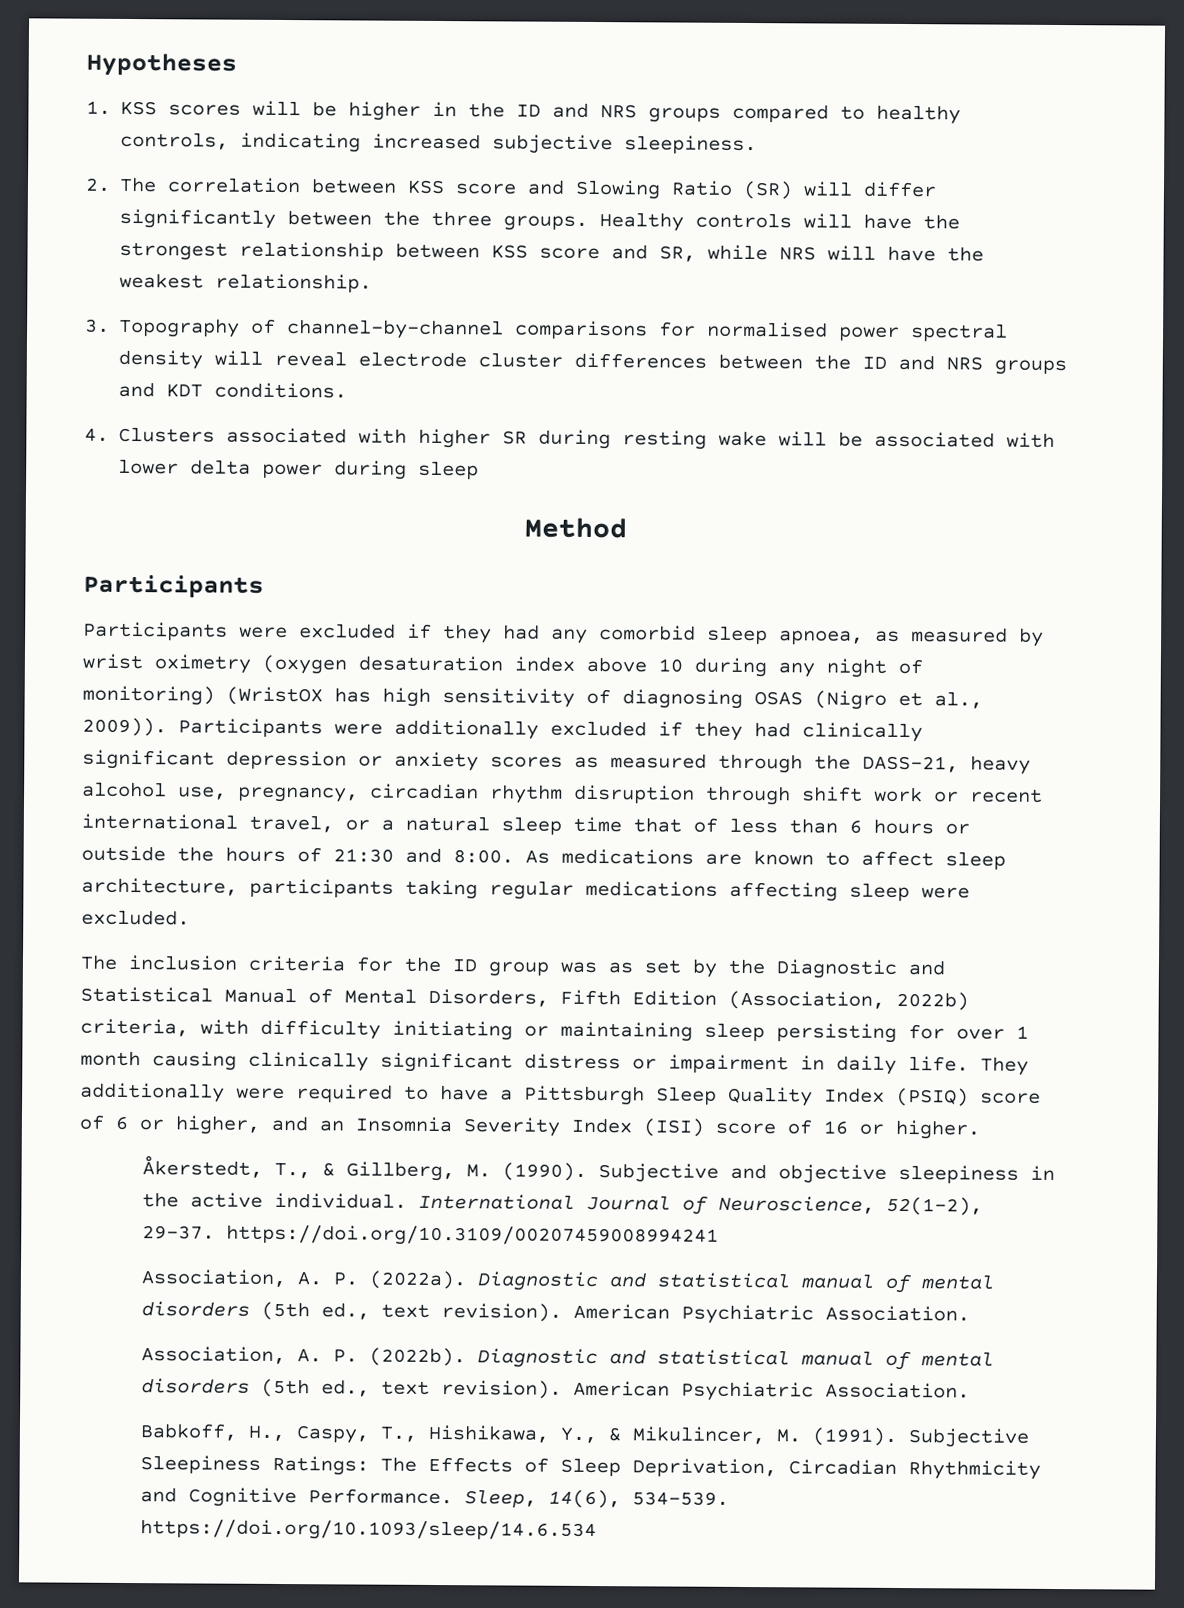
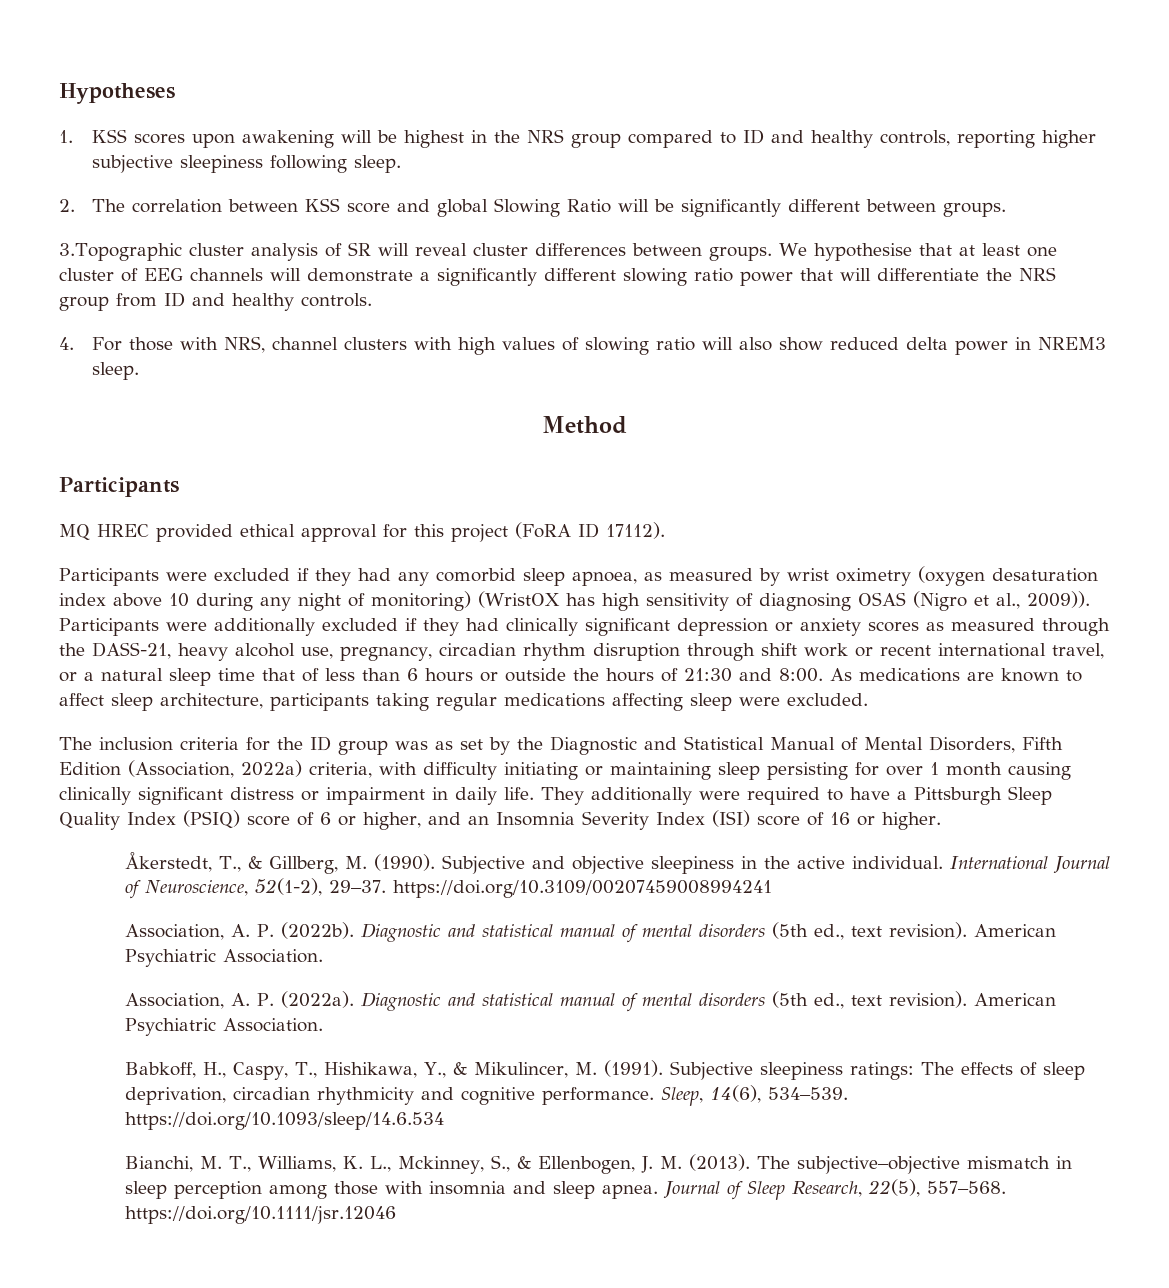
[252,100,962,125] [120,131,758,155] will be higher in the ID and NRS groups compared to healthy controls, indicating increased subjective sleepiness. -> [191,129,1096,148] [91,155,401,173] upon awakening will be highest in the NRS group compared to ID and healthy controls, reporting higher subjective sleepiness following sleep.
(566, 187) none -> [436,199,488,217] global
[743,180,938,200] [119,208,961,232] [119,241,985,262] [119,272,373,293] [85,317,1009,342] [118,349,204,370] (SR) will differ significantly between the three groups. Healthy controls will have the strongest relationship between KSS score and SR, while NRS will have the weakest relationship. // 3. Topography of channel-by-channel comparisons for normalised power spectral density -> [617,199,1006,217] [59,242,371,261] will be significantly different between groups. // 3.Topographic cluster analysis of SR
[358,351,468,368] electrode -> (467, 249) none
[814,354,1068,376] [118,381,348,399] [84,426,1056,450] [118,458,480,480] [523,517,627,539] [83,574,264,598] the ID and NRS groups and KDT conditions. // 4. Clusters associated with higher SR during resting wake will be associated with lower delta power during sleep // Method // Participants -> [708,243,1057,261] [59,267,1056,286] [59,292,372,311] [59,336,1106,355] [91,362,139,380] [542,416,627,434] [59,477,179,497] [59,522,665,542] groups. We hypothesise that at least one cluster of EEG channels will demonstrate a significantly different slowing ratio power that will differentiate the NRS group from ID and healthy controls. // 4. For those with NRS, channel clusters with high values of slowing ratio will also show reduced delta power in NREM3 sleep. // Method // Participants // MQ HREC provided ethical approval for this project (FoRA ID 17112).
[896,991,969,1011] 2022b) -> [241,760,302,777] 2022a)
[369,1270,467,1290] (2022a). -> [280,922,354,939] (2022b).
[369,1347,467,1367] (2022b). -> [280,991,354,1008] (2022a).
[140,1455,1042,1480] [140,1487,730,1509] [140,1519,598,1542] Sleepiness Ratings: The Effects of Sleep Deprivation, Circadian Rhythmicity and Cognitive Performance. Sleep, 14(6), 534–539. https://doi.org/10.1093/sleep/14.6.534 -> [759,1062,1085,1080] [124,1085,848,1106] [124,1112,444,1130] [124,1154,1072,1174] [124,1179,1006,1200] [124,1206,396,1224] sleepiness ratings: The effects of sleep deprivation, circadian rhythmicity and cognitive performance. Sleep, 14(6), 534–539. https://doi.org/10.1093/sleep/14.6.534 // Bianchi, M. T., Williams, K. L., Mckinney, S., & Ellenbogen, J. M. (2013). The subjective–objective mismatch in sleep perception among those with insomnia and sleep apnea. Journal of Sleep Research, 22(5), 557–568. https://doi.org/10.1111/jsr.12046

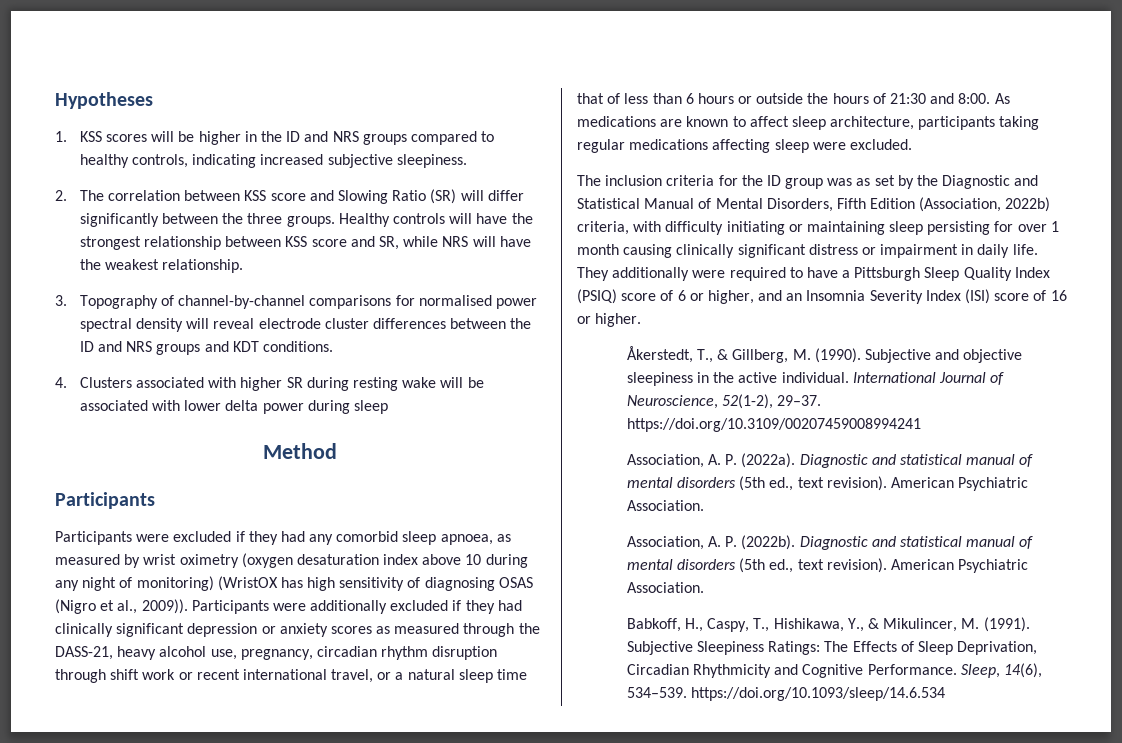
[191,129,1096,148] [91,155,401,173] upon awakening will be highest in the NRS group compared to ID and healthy controls, reporting higher subjective sleepiness following sleep. -> [151,131,495,145] [79,154,467,168] will be higher in the ID and NRS groups compared to healthy controls, indicating increased subjective sleepiness.
[436,199,488,217] global -> (334, 195) none
[617,199,1006,217] [59,242,371,261] will be significantly different between groups. // 3.Topographic cluster analysis of SR -> [430,189,524,204] [79,213,533,227] [79,236,531,250] [79,259,244,273] [55,295,538,309] [79,318,184,332] (SR) will differ significantly between the three groups. Healthy controls will have the strongest relationship between KSS score and SR, while NRS will have the weakest relationship. // 3. Topography of channel-by-channel comparisons for normalised power spectral density
(467, 249) none -> [258,318,321,329] electrode
[708,243,1057,261] [59,267,1056,286] [59,292,372,311] [59,336,1106,355] [91,362,139,380] [542,416,627,434] [59,477,179,497] [59,522,665,542] groups. We hypothesise that at least one cluster of EEG channels will demonstrate a significantly different slowing ratio power that will differentiate the NRS group from ID and healthy controls. // 4. For those with NRS, channel clusters with high values of slowing ratio will also show reduced delta power in NREM3 sleep. // Method // Participants // MQ HREC provided ethical approval for this project (FoRA ID 17112). -> [510,318,532,329] [79,341,334,355] [55,377,484,391] [79,400,389,414] [263,443,337,459] [55,492,155,509] the ID and NRS groups and KDT conditions. // 4. Clusters associated with higher SR during resting wake will be associated with lower delta power during sleep // Method // Participants
[241,760,302,777] 2022a) -> [1005,197,1051,212] 2022b)
[280,922,354,939] (2022b). -> [741,453,796,468] (2022a).
[280,991,354,1008] (2022a). -> [741,535,796,550] (2022b).
[759,1062,1085,1080] [124,1085,848,1106] [124,1112,444,1130] [124,1154,1072,1174] [124,1179,1006,1200] [124,1206,396,1224] sleepiness ratings: The effects of sleep deprivation, circadian rhythmicity and cognitive performance. Sleep, 14(6), 534–539. https://doi.org/10.1093/sleep/14.6.534 // Bianchi, M. T., Williams, K. L., Mckinney, S., & Ellenbogen, J. M. (2013). The subjective–objective mismatch in sleep perception among those with insomnia and sleep apnea. Journal of Sleep Research, 22(5), 557–568. https://doi.org/10.1111/jsr.12046 -> [697,641,1038,655] [626,663,1042,678] [626,687,946,701] Sleepiness Ratings: The Effects of Sleep Deprivation, Circadian Rhythmicity and Cognitive Performance. Sleep, 14(6), 534–539. https://doi.org/10.1093/sleep/14.6.534

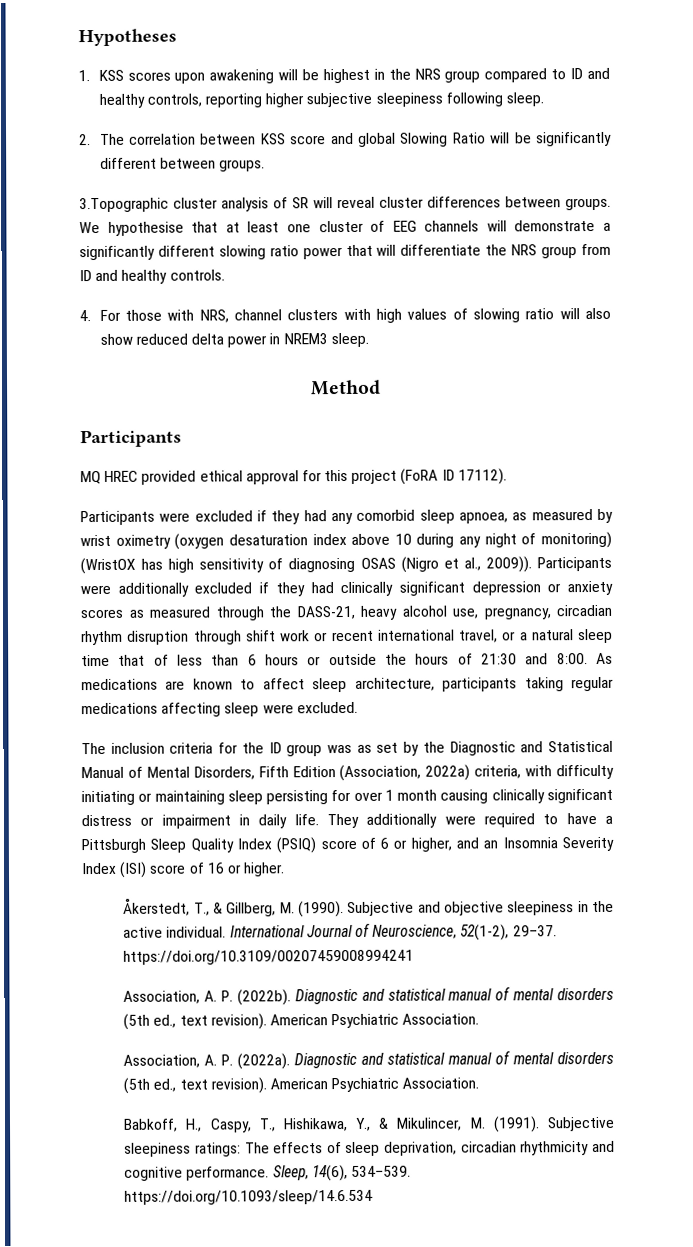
[151,131,495,145] [79,154,467,168] will be higher in the ID and NRS groups compared to healthy controls, indicating increased subjective sleepiness. -> [174,67,611,84] [98,92,544,108] upon awakening will be highest in the NRS group compared to ID and healthy controls, reporting higher subjective sleepiness following sleep.
(334, 195) none -> [358,132,397,147] global
[430,189,524,204] [79,213,533,227] [79,236,531,250] [79,259,244,273] [55,295,538,309] [79,318,184,332] (SR) will differ significantly between the three groups. Healthy controls will have the strongest relationship between KSS score and SR, while NRS will have the weakest relationship. // 3. Topography of channel-by-channel comparisons for normalised power spectral density -> [490,131,613,147] [99,157,265,172] [79,197,309,213] will be significantly different between groups. // 3.Topographic cluster analysis of SR
[258,318,321,329] electrode -> (375, 202) none
[510,318,532,329] [79,341,334,355] [55,377,484,391] [79,400,389,414] [263,443,337,459] [55,492,155,509] the ID and NRS groups and KDT conditions. // 4. Clusters associated with higher SR during resting wake will be associated with lower delta power during sleep // Method // Participants -> [565,197,611,211] [79,219,611,236] [79,243,611,261] [79,269,225,284] [79,307,612,323] [99,332,369,348] [311,379,381,396] [80,429,182,448] [80,468,507,485] groups. We hypothesise that at least one cluster of EEG channels will demonstrate a significantly different slowing ratio power that will differentiate the NRS group from ID and healthy controls. // 4. For those with NRS, channel clusters with high values of slowing ratio will also show reduced delta power in NREM3 sleep. // Method // Participants // MQ HREC provided ethical approval for this project (FoRA ID 17112).
[1005,197,1051,212] 2022b) -> [425,764,471,781] 2022a)
[741,453,796,468] (2022a). -> [236,989,291,1006] (2022b).
[741,535,796,550] (2022b). -> [237,1053,291,1070] (2022a).
[697,641,1038,655] [626,664,957,678] Sleepiness Ratings: The Effects of Sleep Deprivation, Circadian Rhythmicity and Cognitive Performance. -> [124,1140,615,1157] [124,1166,270,1181] sleepiness ratings: The effects of sleep deprivation, circadian rhythmicity and cognitive performance.

